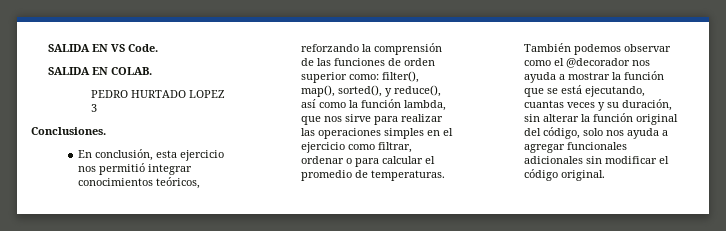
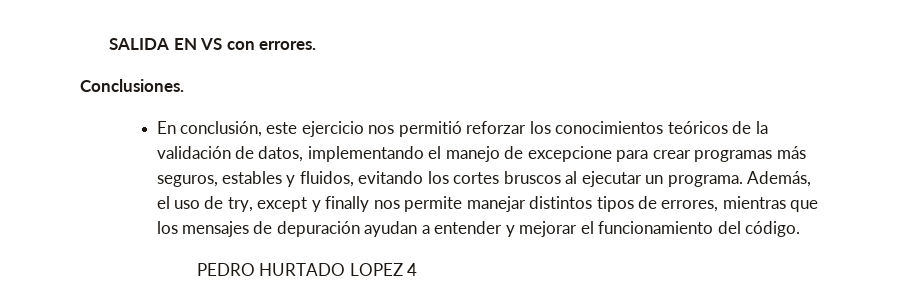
[128,44,159,52] [48,67,153,75] [91,90,226,98] [91,104,98,112] Code. // SALIDA EN COLAB. // PEDRO HURTADO LOPEZ 3 -> [226,41,317,50] con errores.
[155,150,177,158] esta -> [266,122,298,134] este
[147,164,192,175] [77,177,200,189] [300,43,442,55] [300,58,435,66] [300,71,419,83] [300,85,441,97] [300,99,446,111] [300,114,443,125] [300,128,453,139] [300,142,412,153] [300,156,435,167] [300,170,445,181] [523,43,671,55] [523,58,650,68] [523,71,664,83] [523,85,645,97] [523,99,672,111] [523,113,678,125] [523,127,668,139] [523,142,627,153] [523,156,669,164] [523,169,605,181] integrar conocimientos teóricos, reforzando la comprensión de las funciones de orden superior como: filter(), map(), sorted(), y reduce(), así como la función lambda, que nos sirve para realizar las operaciones simples en el ejercicio como filtrar, ordenar o para calcular el promedio de temperaturas. También podemos observar como el @decorador nos ayuda a mostrar la función que se está ejecutando, cuantas veces y su duración, sin alterar la función original del código, solo nos ayuda a agregar funcionales adicionales sin modificar el código original. -> [466,121,768,134] [156,146,806,162] [156,171,812,187] [156,196,819,212] [156,221,801,237] [196,263,418,276] reforzar los conocimientos teóricos de la validación de datos, implementando el manejo de excepcione para crear programas más seguros, estables y fluidos, evitando los cortes bruscos al ejecutar un programa. Además, el uso de try, except y finally nos permite manejar distintos tipos de errores, mientras que los mensajes de depuración ayudan a entender y mejorar el funcionamiento del código. // PEDRO HURTADO LOPEZ 4

